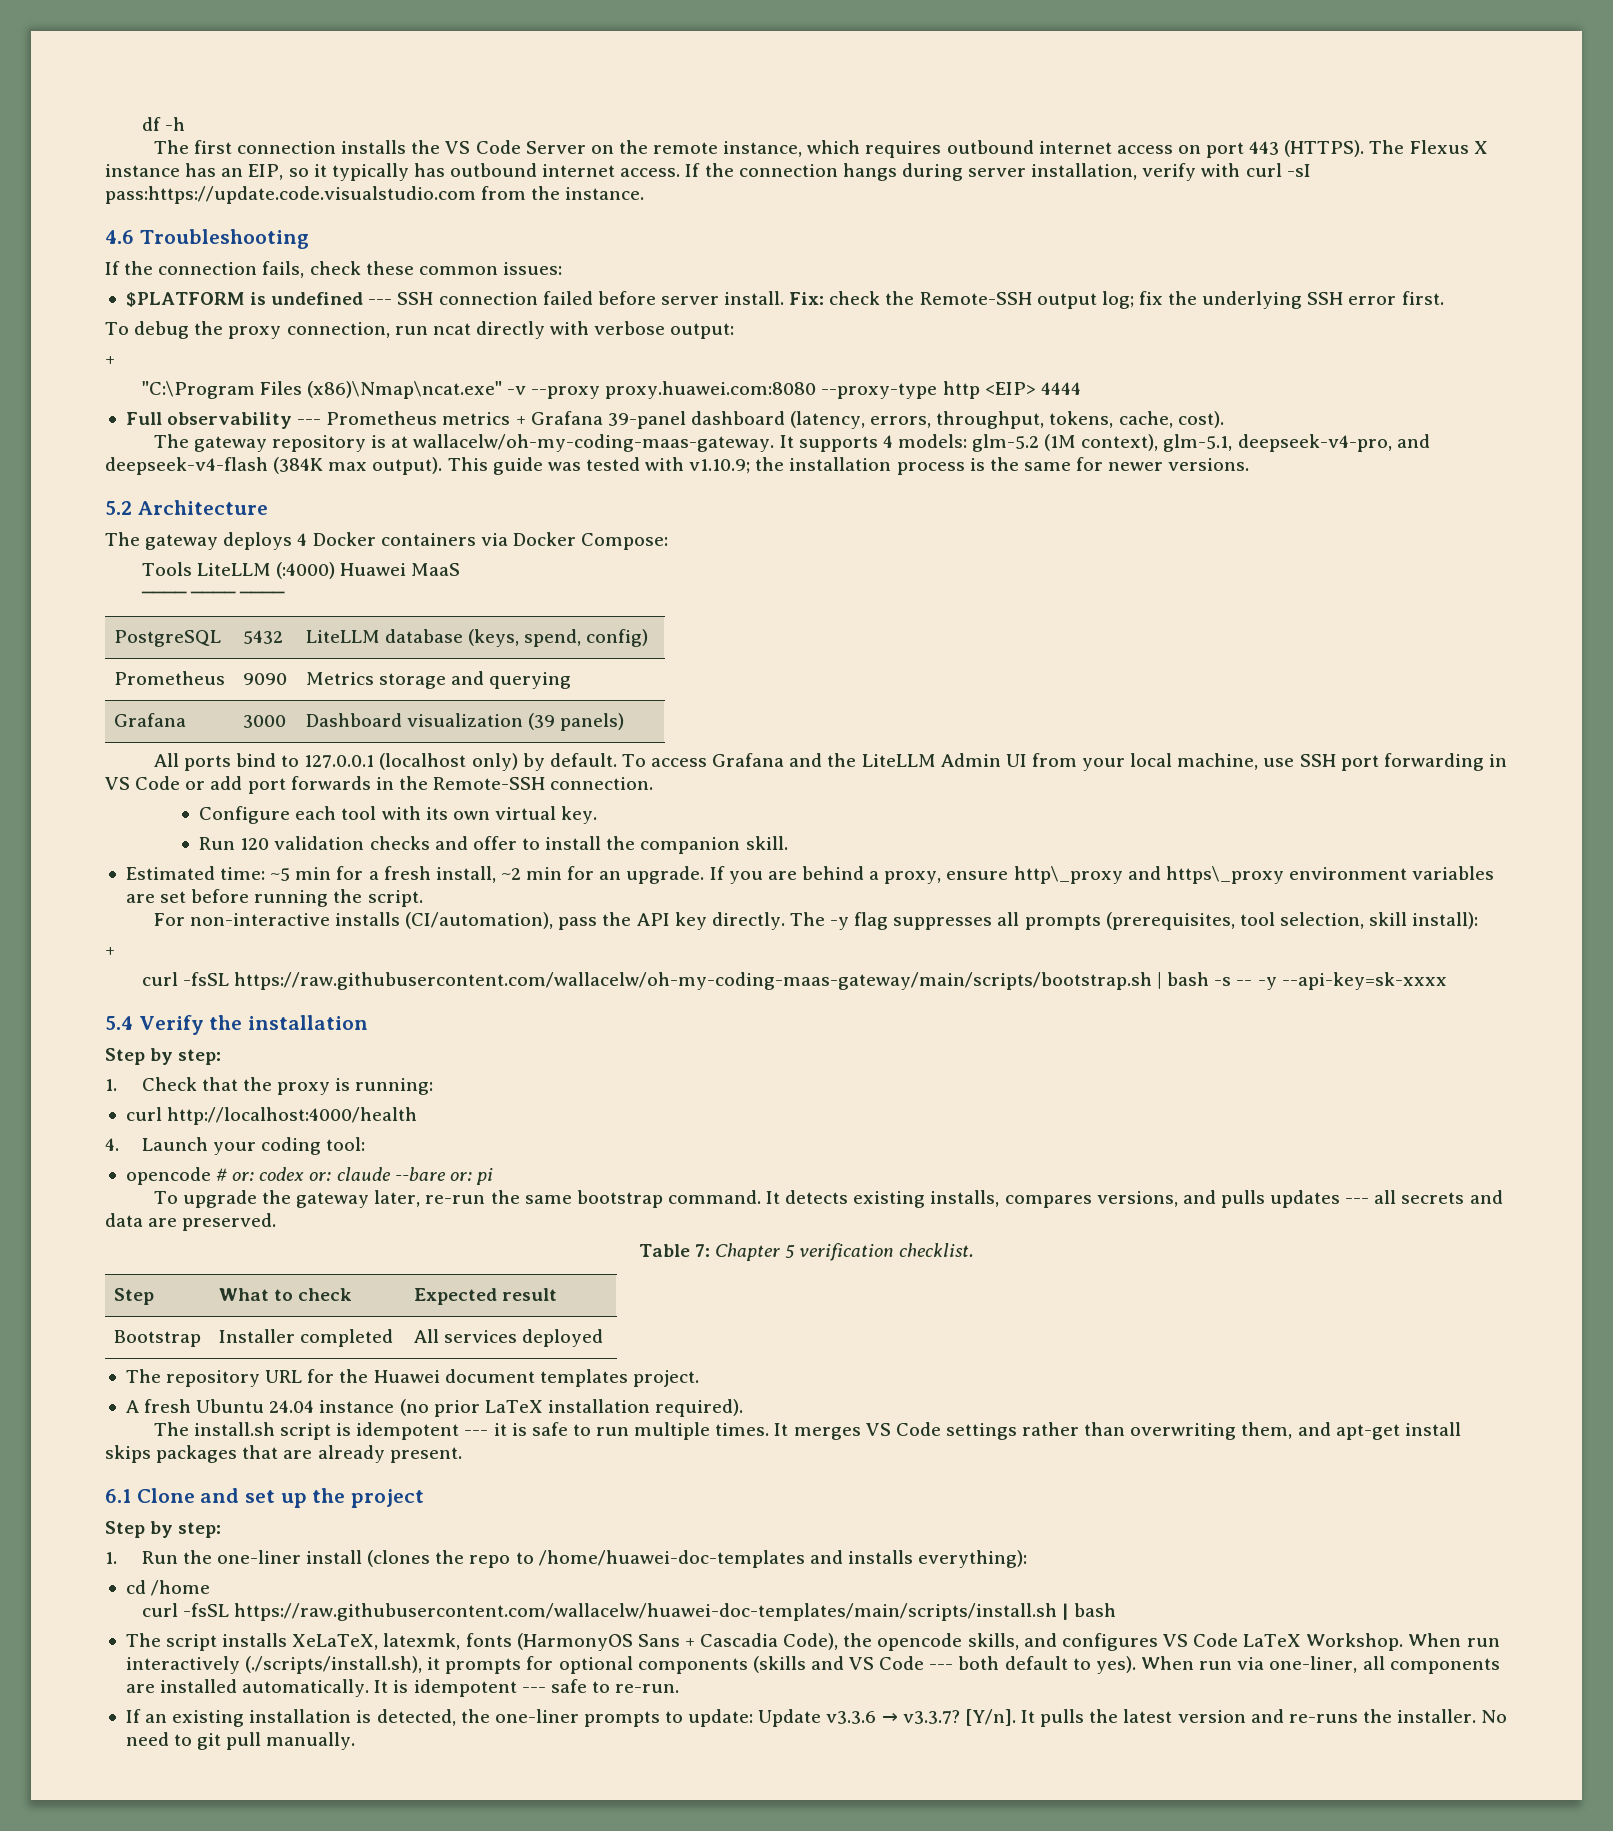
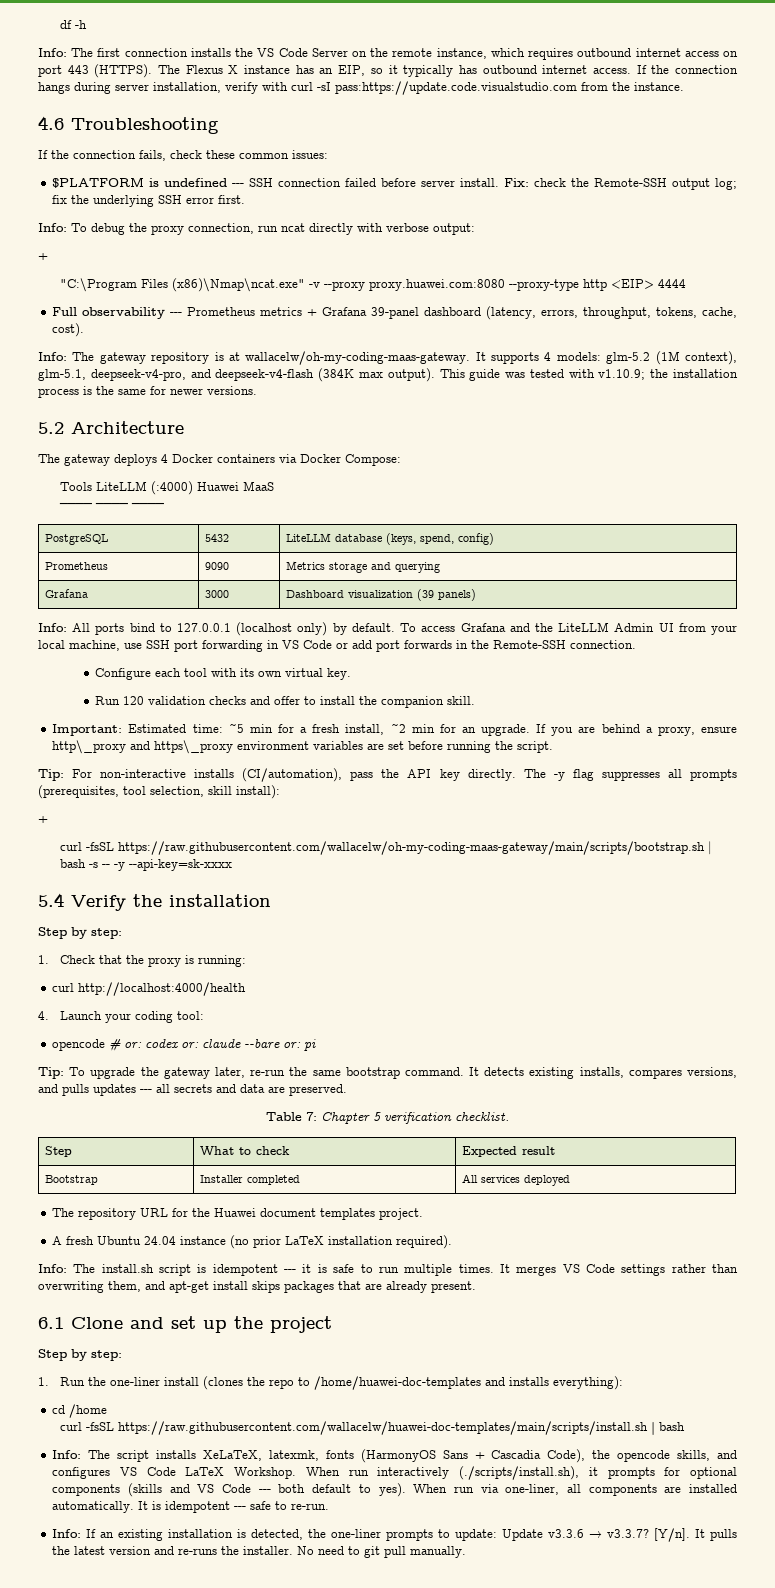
(185, 124) none -> [38,48,67,57] Info:
(1444, 298) none -> [38,223,67,232] Info:
(1224, 419) none -> [38,352,67,361] Info:
(625, 722) none -> [38,623,67,632] Info:
(788, 843) none -> [52,724,123,736] Important:
(423, 898) none -> [38,769,64,781] Tip:
(493, 1176) none -> [38,1067,64,1079] Tip:
(744, 1408) none -> [38,1264,67,1273] Info:
(1117, 1610) none -> [52,1450,82,1459] Info:
(680, 1688) none -> [52,1529,82,1538] Info:

